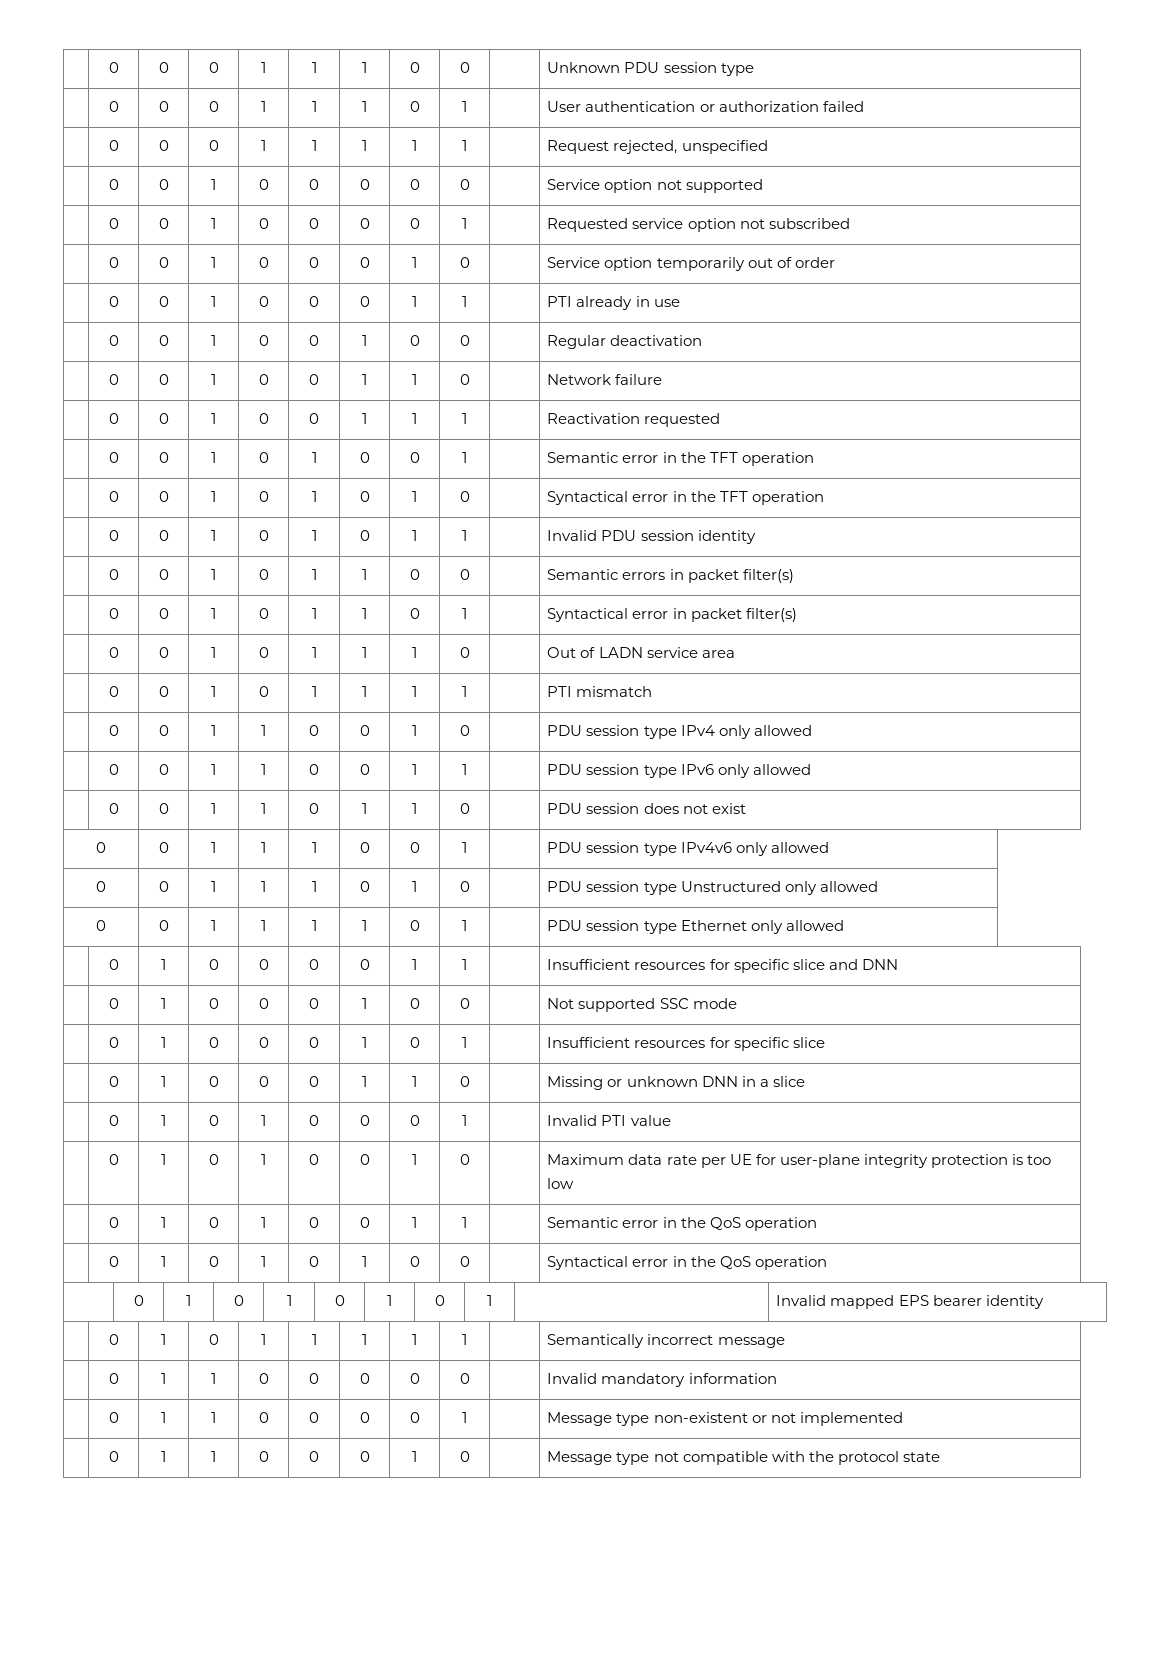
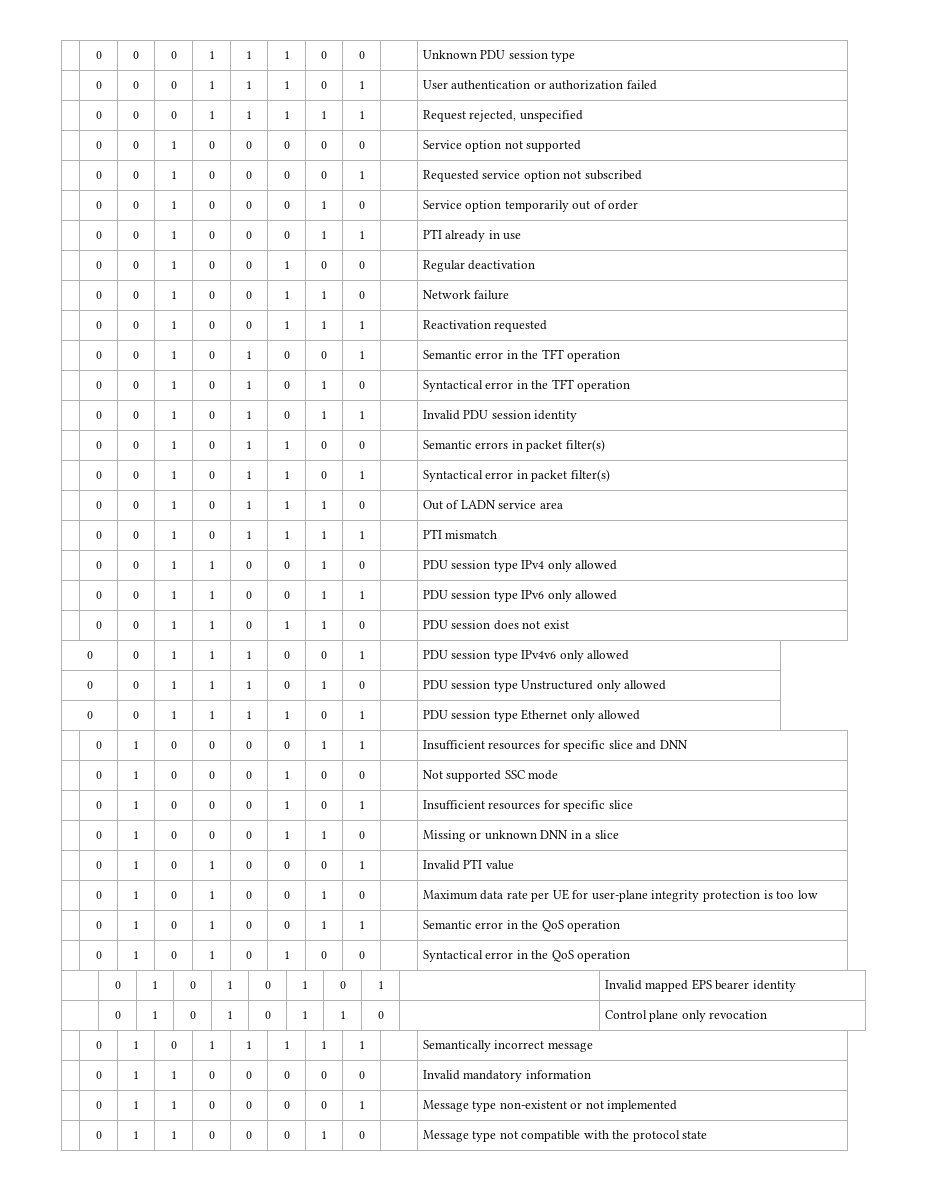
(1044, 1302) none -> [114,1011,121,1019] [152,1011,158,1019] [189,1011,196,1019] [227,1011,233,1019] [264,1011,271,1019] [302,1011,308,1019] [339,1011,346,1019] [377,1011,384,1019] [604,1010,768,1022] // | 0 | 1 | 0 | 1 | 0 | 1 | 1 | 0 | | Control plane only revocation

